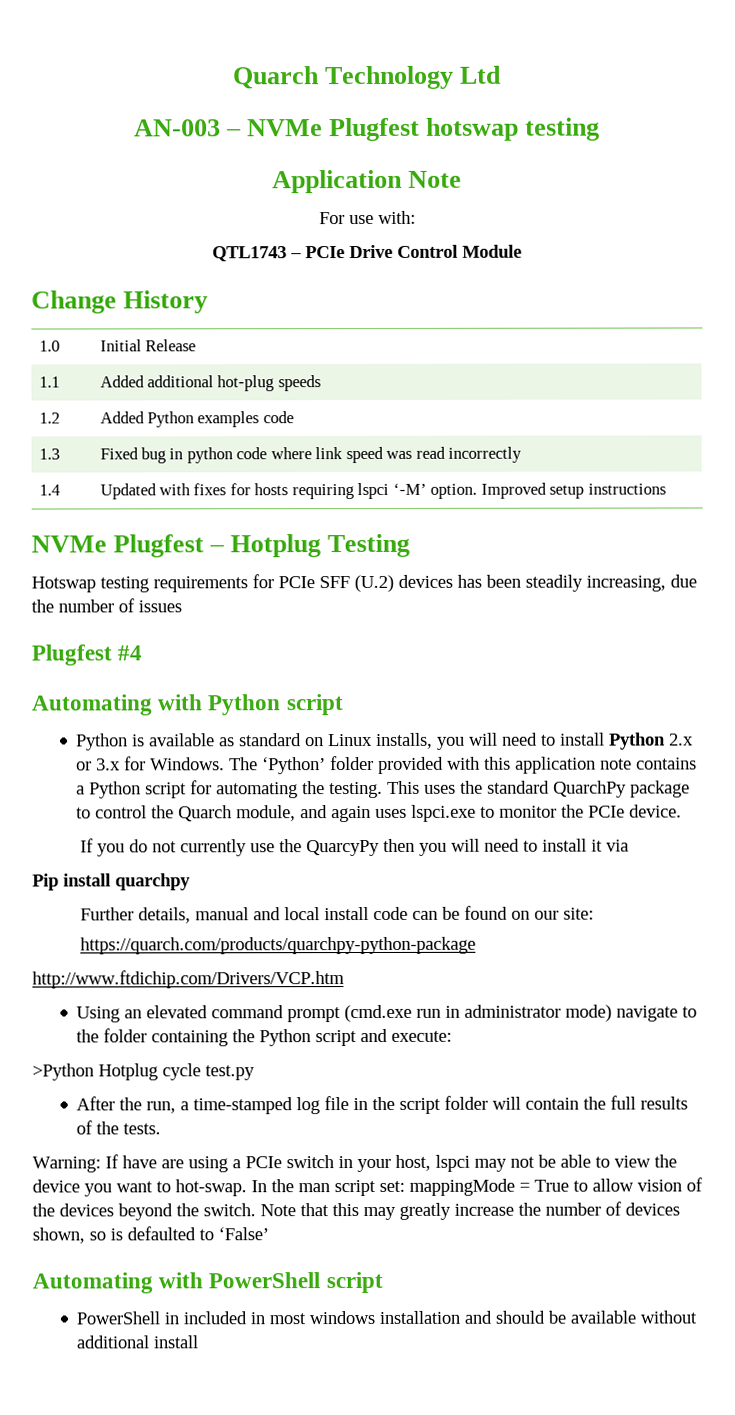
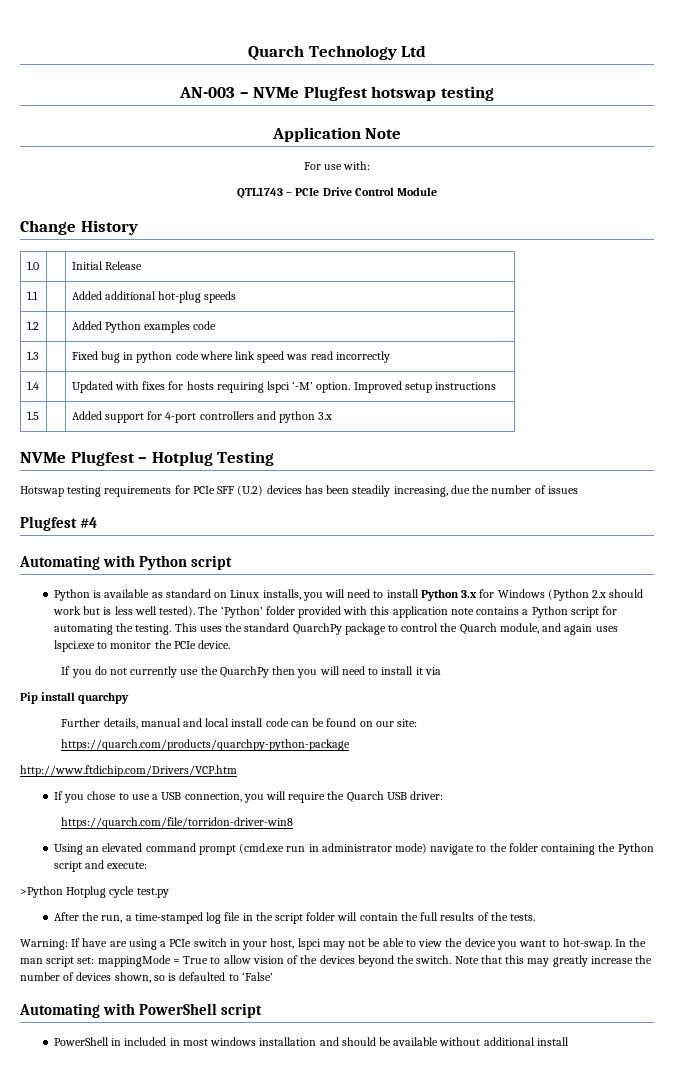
(666, 489) none -> [26,411,39,420] [71,411,333,423] // 1.5 | | Added support for 4-port controllers and python 3.x
[669,733,695,746] [76,756,226,771] 2.x or 3.x for Windows. -> [461,589,644,601] [52,606,196,617] 3.x for Windows (Python 2.x should work but is less well tested).
[305,839,380,857] QuarcyPy -> [219,666,269,678] QuarchPy
(345, 979) none -> [53,791,444,803] [61,817,294,829] // If you chose to use a USB connection, you will require the Quarch USB driver: // https://quarch.com/file/torridon-driver-win8

